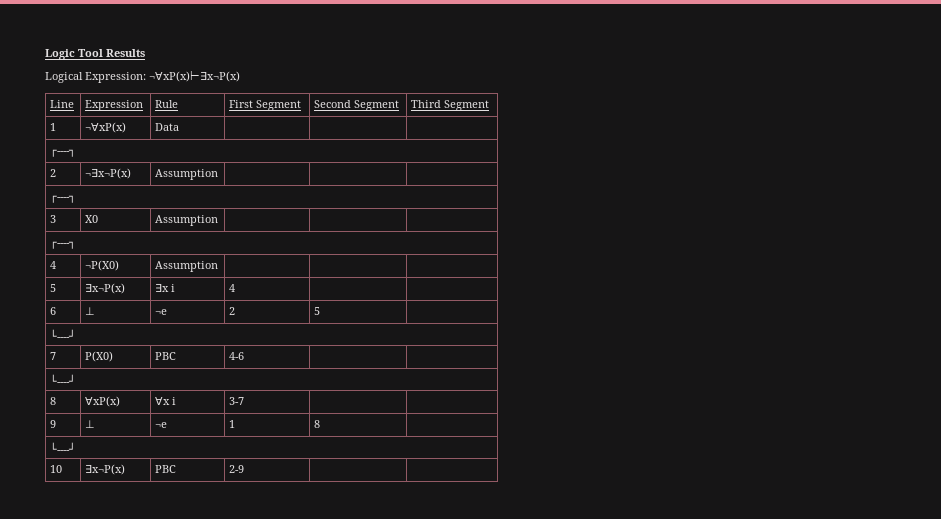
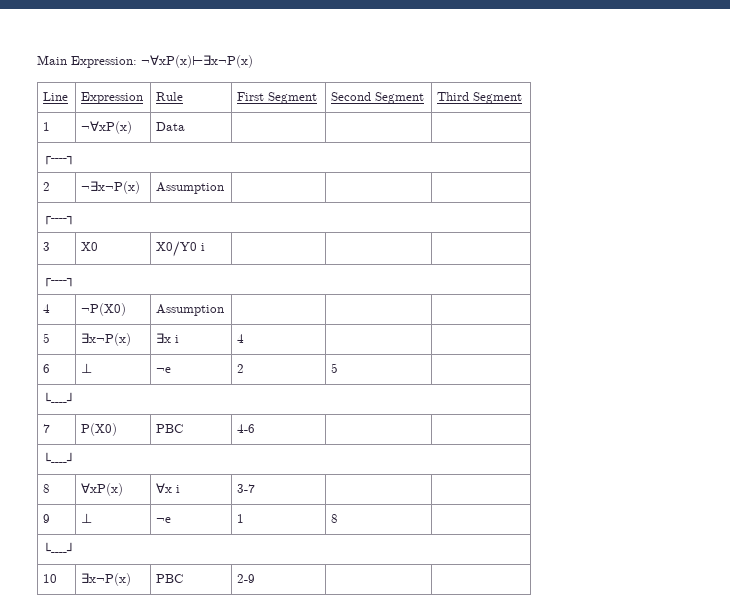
[45,49,145,60] [45,72,83,83] Logic Tool Results // Logical -> [37,55,67,65] Main
[155,215,219,226] Assumption -> [156,241,206,257] X0/Y0 i

